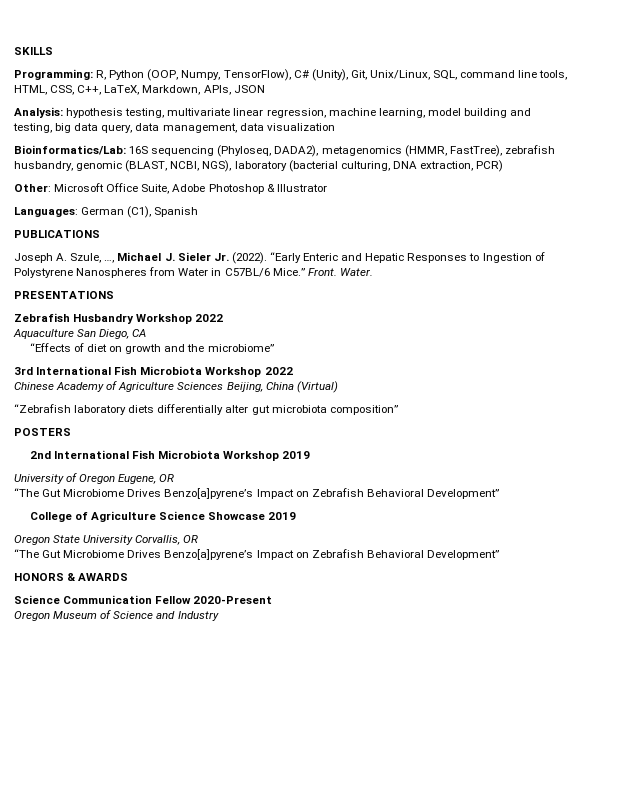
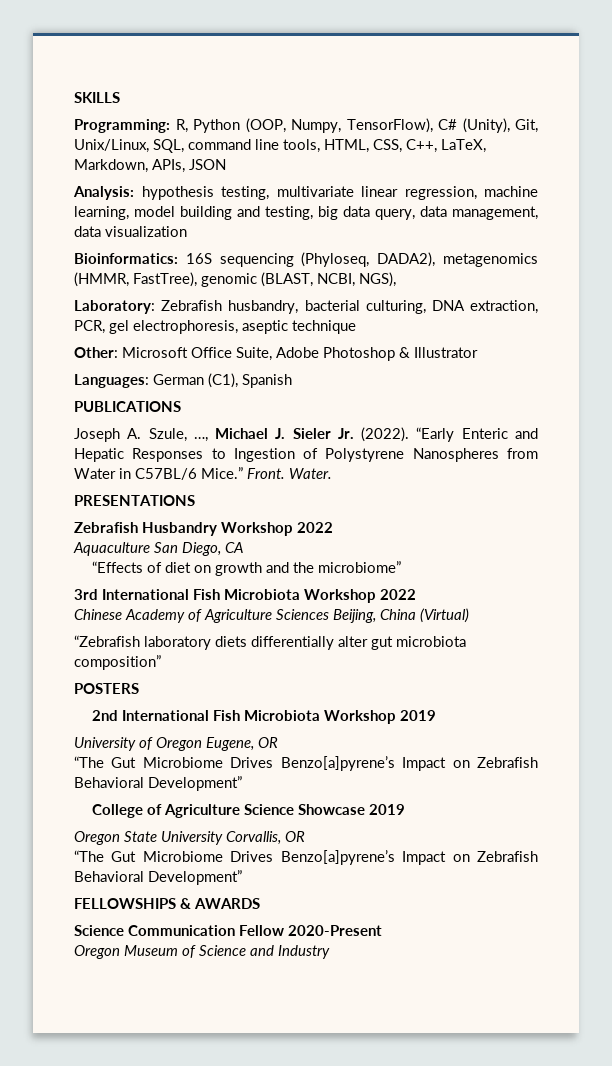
[14,145,126,155] Bioinformatics/Lab: -> [74,253,178,264] Bioinformatics:
[504,145,555,154] [14,161,73,171] zebrafish husbandry, -> (197, 279) none
[234,160,504,172] laboratory (bacterial culturing, DNA extraction, PCR) -> [74,300,538,314] [74,320,356,334] // Laboratory: Zebrafish husbandry, bacterial culturing, DNA extraction, PCR, gel electrophoresis, aseptic technique
[14,573,64,581] HONORS -> [74,898,176,909] FELLOWSHIPS

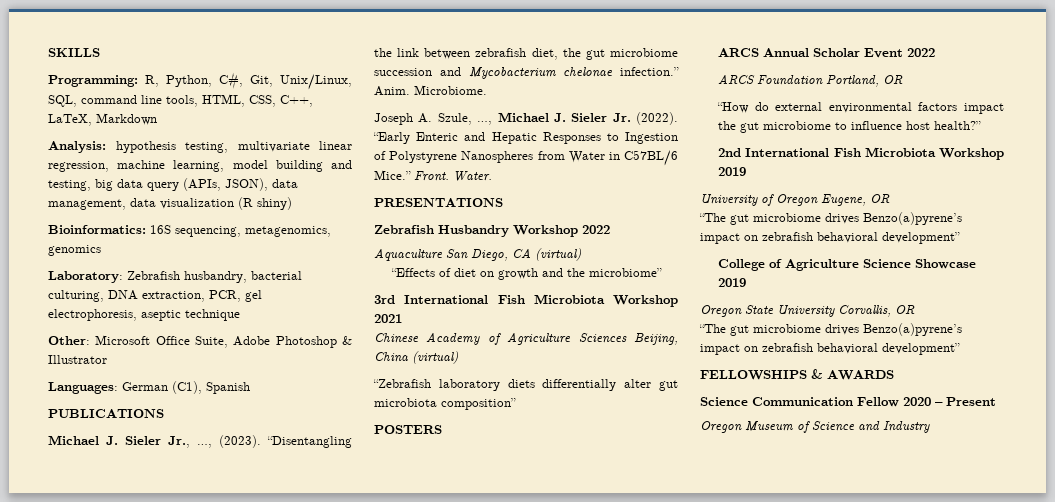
[193,118,510,133] Python (OOP, Numpy, TensorFlow), C# (Unity), -> [166,72,243,89] Python, C#,
[74,159,226,173] Markdown, APIs, JSON -> [96,113,157,125] Markdown
[375,209,415,220] query, -> [147,178,268,191] query (APIs, JSON),
(187, 231) none -> [238,197,292,210] (R shiny)
[219,252,538,267] [74,272,396,287] sequencing (Phyloseq, DADA2), metagenomics (HMMR, FastTree), genomic (BLAST, NCBI, NGS), -> [175,226,331,237] [48,245,101,256] sequencing, metagenomics, genomics
(181, 406) none -> [48,435,352,448] [374,48,678,60] [374,67,679,79] [374,85,487,96] // Michael J. Sieler Jr., …, (2023). “Disentangling the link between zebrafish diet, the gut microbiome succession and Mycobacterium chelonae infection.” Anim. Microbiome.
(243, 547) none -> [535,248,581,261] (virtual)
[380,589,416,600] 2022 -> [374,314,402,323] 2021
[420,608,469,623] (Virtual) -> [412,351,458,364] (virtual)
(139, 688) none -> [718,48,936,58] [718,74,904,87] [717,102,1004,114] [718,121,982,133] // ARCS Annual Scholar Event 2022 // ARCS Foundation Portland, OR // “How do external environmental factors impact the gut microbiome to influence host health?”
[111,756,538,771] [74,776,242,791] Gut Microbiome Drives Benzo[a]pyrene’s Impact on Zebrafish Behavioral Development” -> [730,212,962,225] [700,232,960,244] gut microbiome drives Benzo(a)pyrene’s impact on zebrafish behavioral development”
[111,850,538,865] [74,870,242,885] Gut Microbiome Drives Benzo[a]pyrene’s Impact on Zebrafish Behavioral Development” -> [730,323,962,336] [700,343,960,355] gut microbiome drives Benzo(a)pyrene’s impact on zebrafish behavioral development”
[288,925,382,936] 2020-Present -> [903,397,996,406] 2020 – Present

